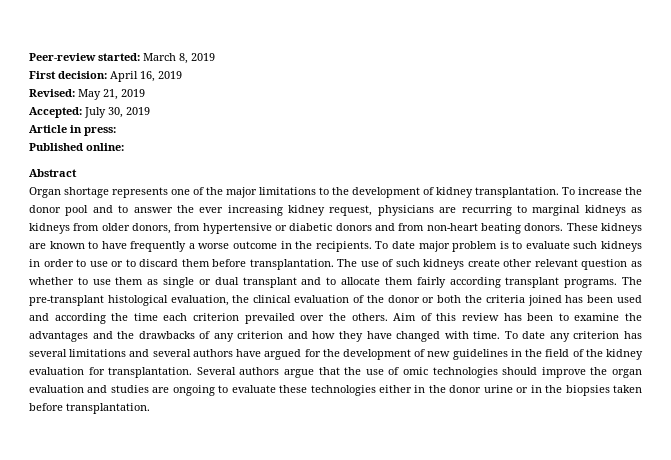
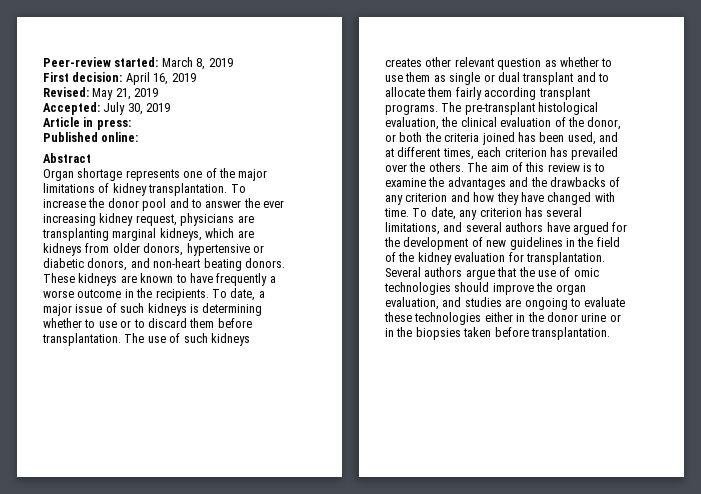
[319,187,420,198] to the development -> (95, 188) none
[461,205,642,216] recurring to marginal kidneys as -> [42,228,254,241] transplanting marginal kidneys, which are
[174,223,201,231] from -> (184, 249) none
[335,223,425,231] donors and from -> [87,258,150,271] donors, and
[391,241,642,252] [29,259,74,267] date major problem is to evaluate such kidneys in order -> [230,288,265,301] [43,303,263,316] [43,318,82,328] date, a major issue of such kidneys is determining whether
[467,259,500,267] create -> [385,58,422,67] creates
[387,295,420,303] donor -> [587,117,622,130] donor,
[617,295,642,303] [29,313,158,324] used and according the time -> [567,132,618,145] [385,147,474,160] used, and at different times,
(240, 317) none -> [549,147,568,157] has
[393,313,417,321] Aim -> [467,162,509,172] The aim
[503,313,554,321] has been -> [583,163,592,172] is
[522,331,546,339] date -> [430,207,456,220] date,
[69,349,127,357] limitations -> [385,222,440,235] limitations,
[29,385,84,393] evaluation -> [385,297,439,310] evaluation,

